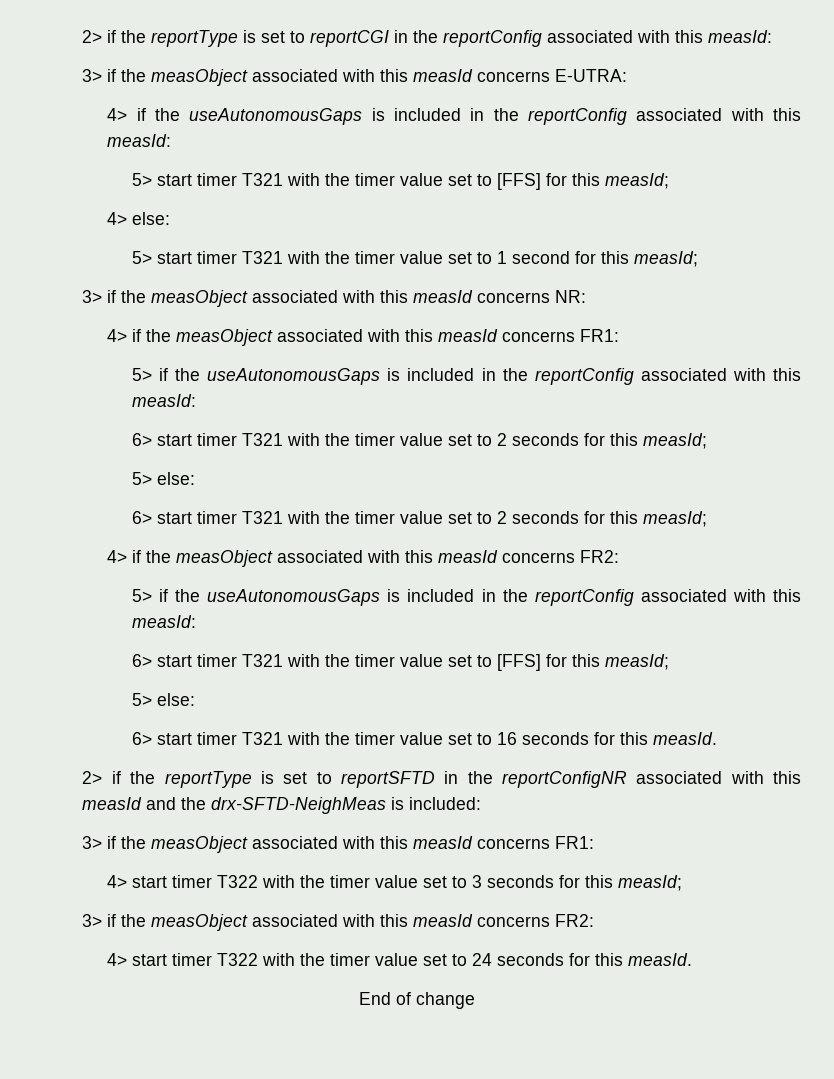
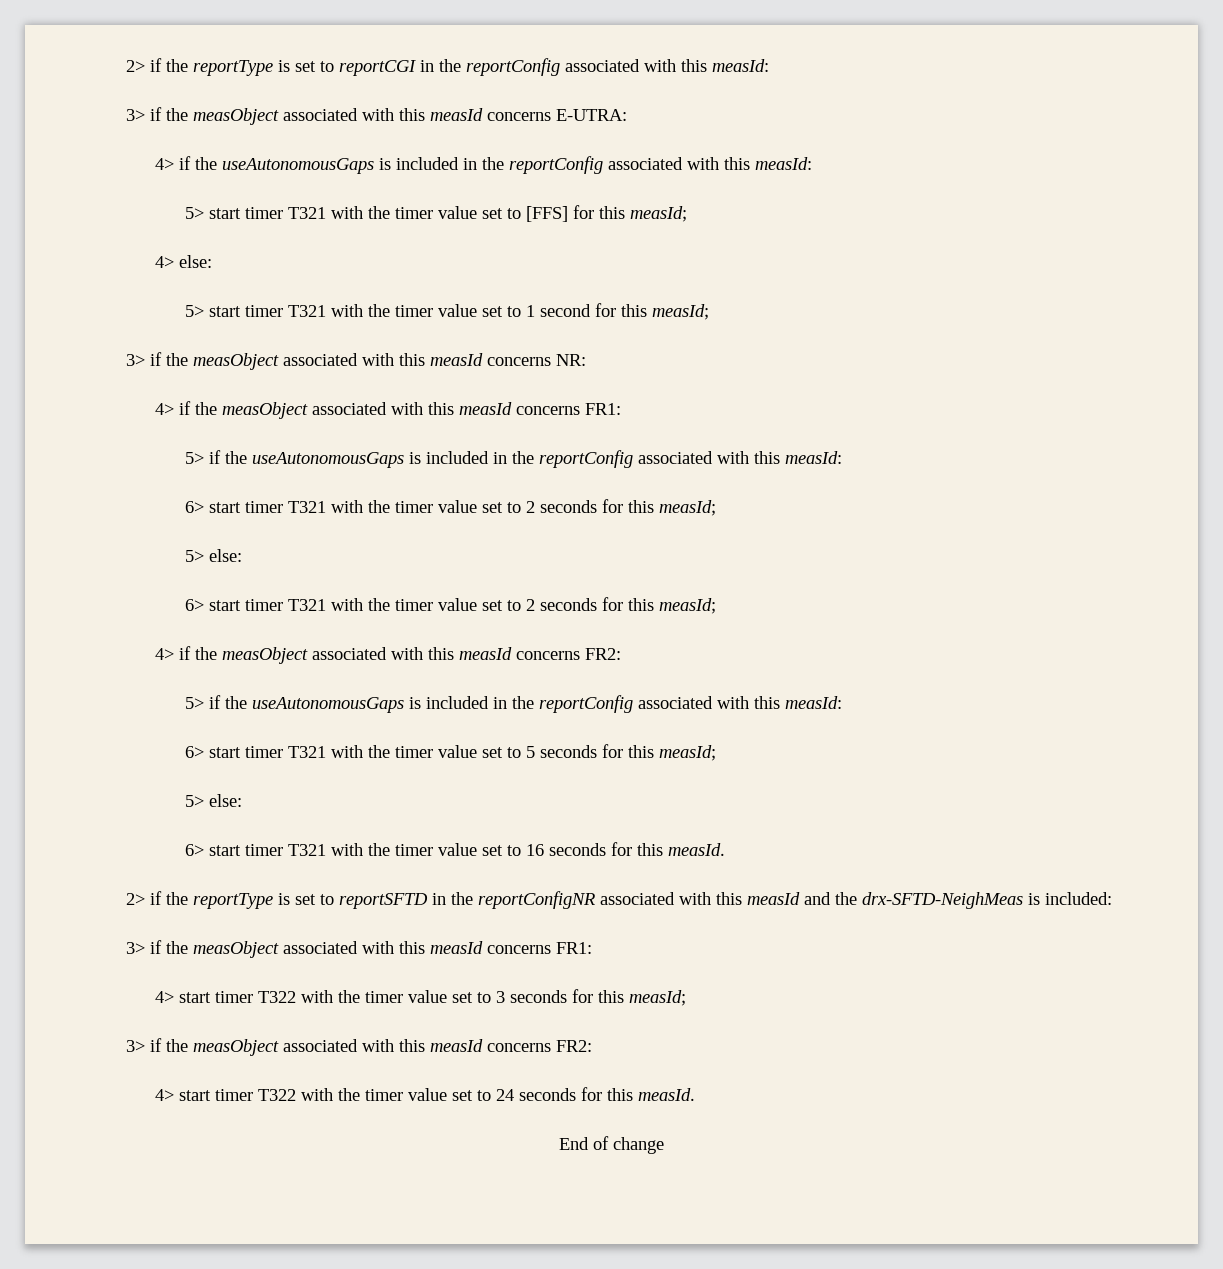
[496,654,541,671] [FFS] -> [526,745,598,758] 5 seconds

